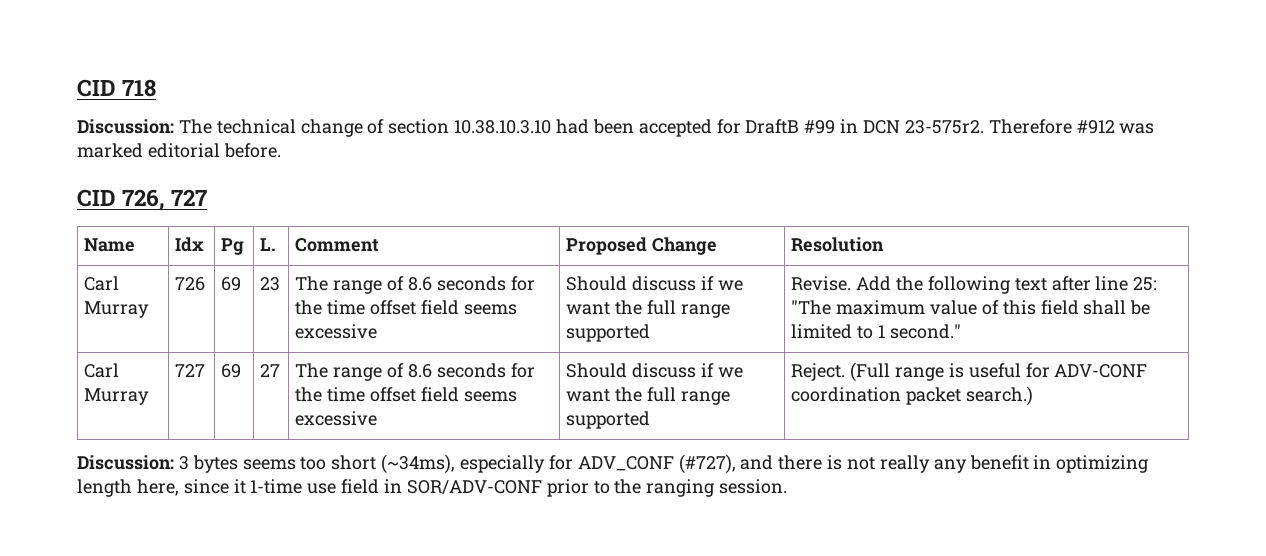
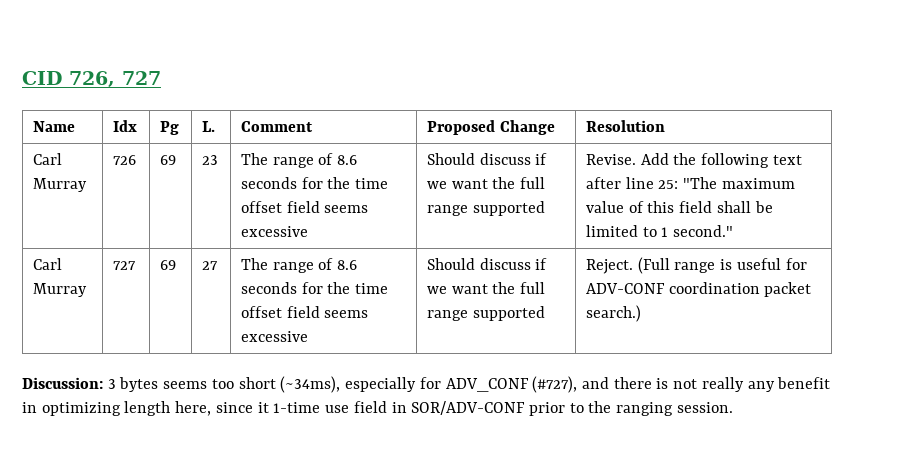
[77,79,157,97] [77,119,1155,137] [77,143,281,158] [77,189,116,207] CID 718 // Discussion: The technical change of section 10.38.10.3.10 had been accepted for DraftB #99 in DCN 23-575r2. Therefore #912 was marked editorial before. // CID -> [22,71,62,85] CID

